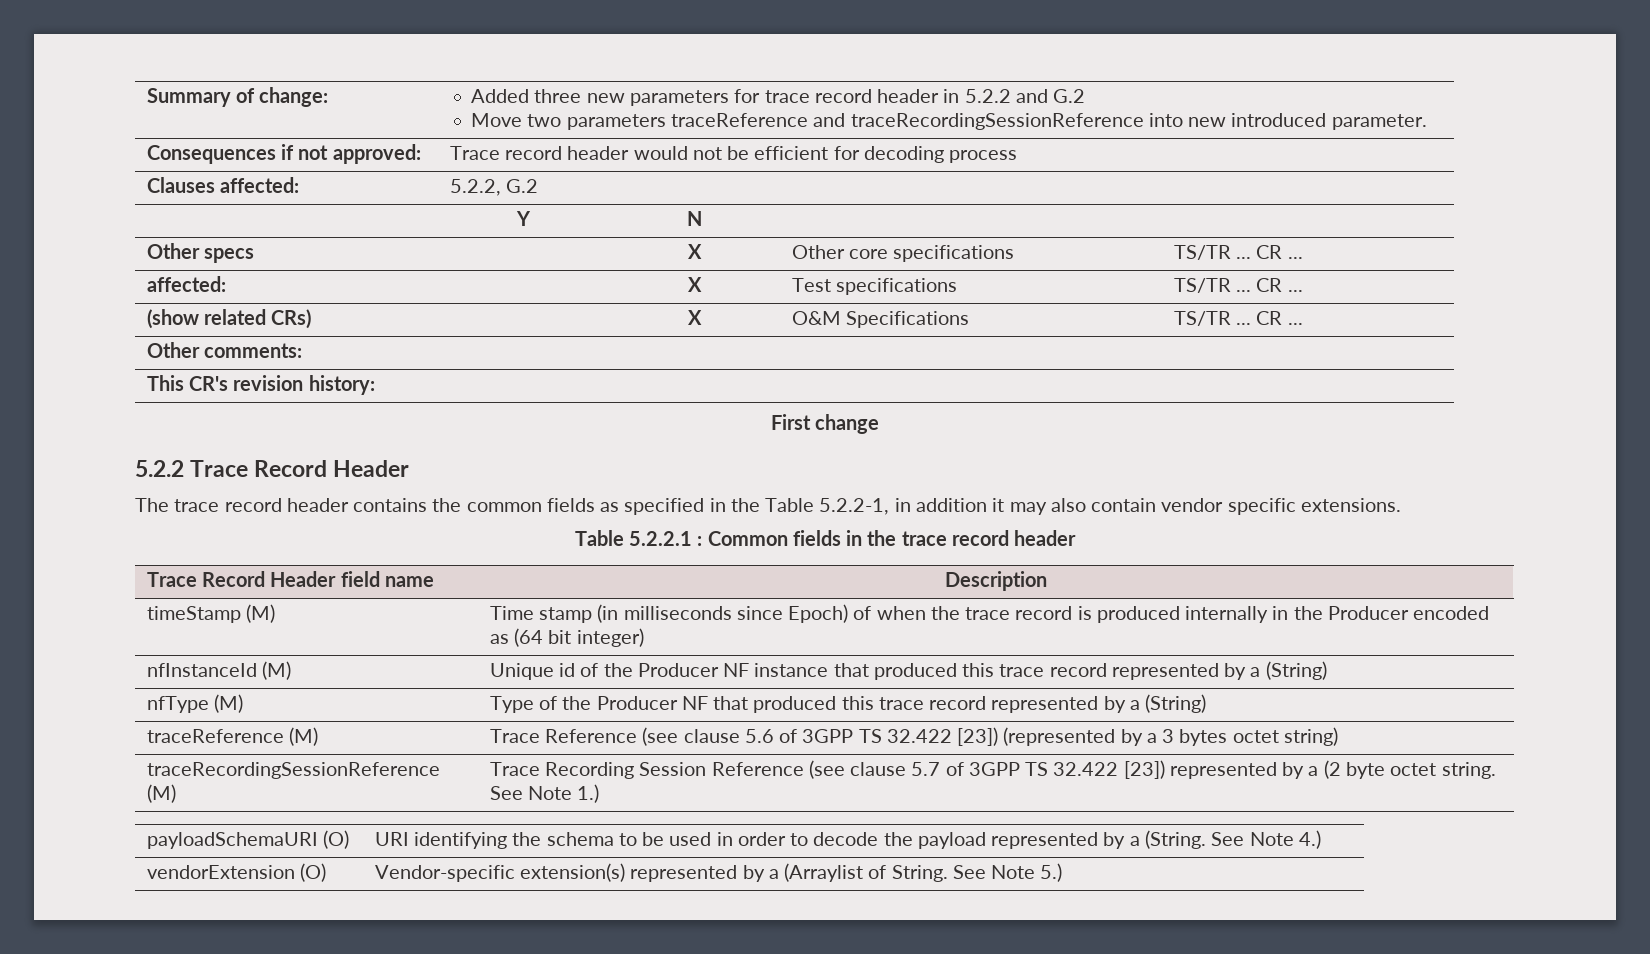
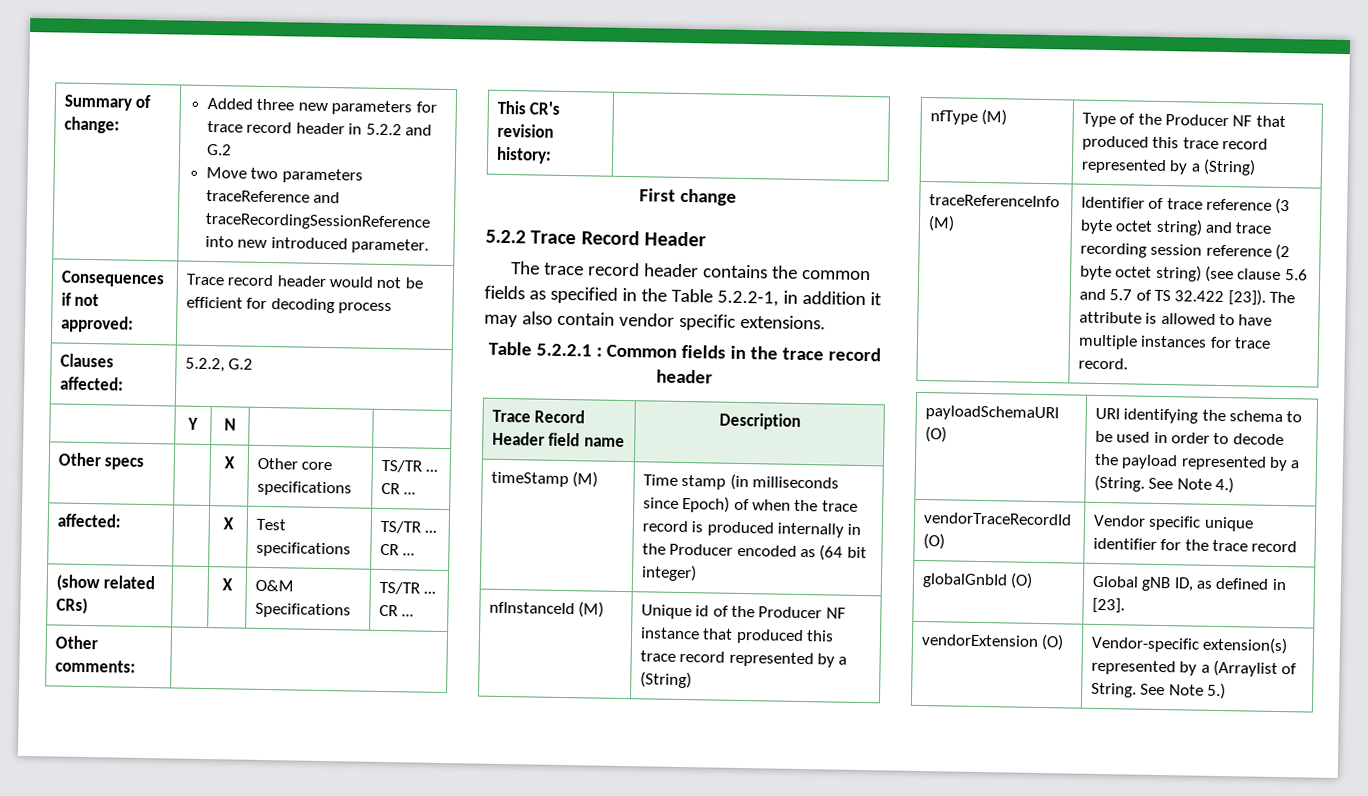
[146,727,319,746] [489,727,1339,746] [146,762,440,779] [146,784,176,803] [489,760,1496,779] [489,784,600,803] traceReference (M) | Trace Reference (see clause 5.6 of 3GPP TS 32.422 [23]) (represented by a 3 bytes octet string) // traceRecordingSessionReference (M) | Trace Recording Session Reference (see clause 5.7 of 3GPP TS 32.422 [23]) represented by a (2 byte octet string. See Note 1.) -> [928,194,1060,208] [927,215,955,232] [1080,196,1291,215] [1079,218,1273,236] [1079,242,1290,261] [1079,264,1308,283] [1078,288,1296,306] [1078,311,1273,326] [1077,334,1271,350] [1077,357,1128,370] traceReferenceInfo (M) | Identifier of trace reference (3 byte octet string) and trace recording session reference (2 byte octet string) (see clause 5.6 and 5.7 of TS 32.422 [23]). The attribute is allowed to have multiple instances for trace record.
(1321, 839) none -> [922,512,1072,526] [922,533,945,550] [1092,514,1254,532] [1092,537,1298,553] [921,572,1034,589] [1091,575,1287,592] [1091,597,1125,614] // vendorTraceRecordId (O) | Vendor specific unique identifier for the trace record // globalGnbId (O) | Global gNB ID, as defined in [23].

